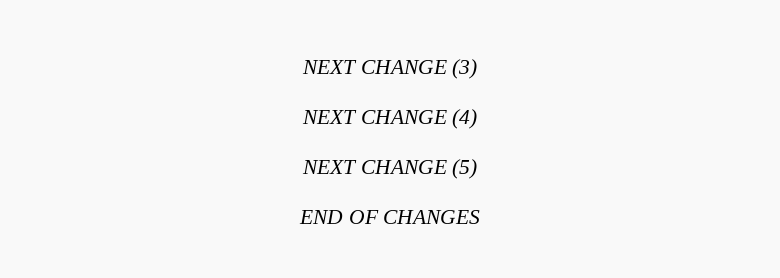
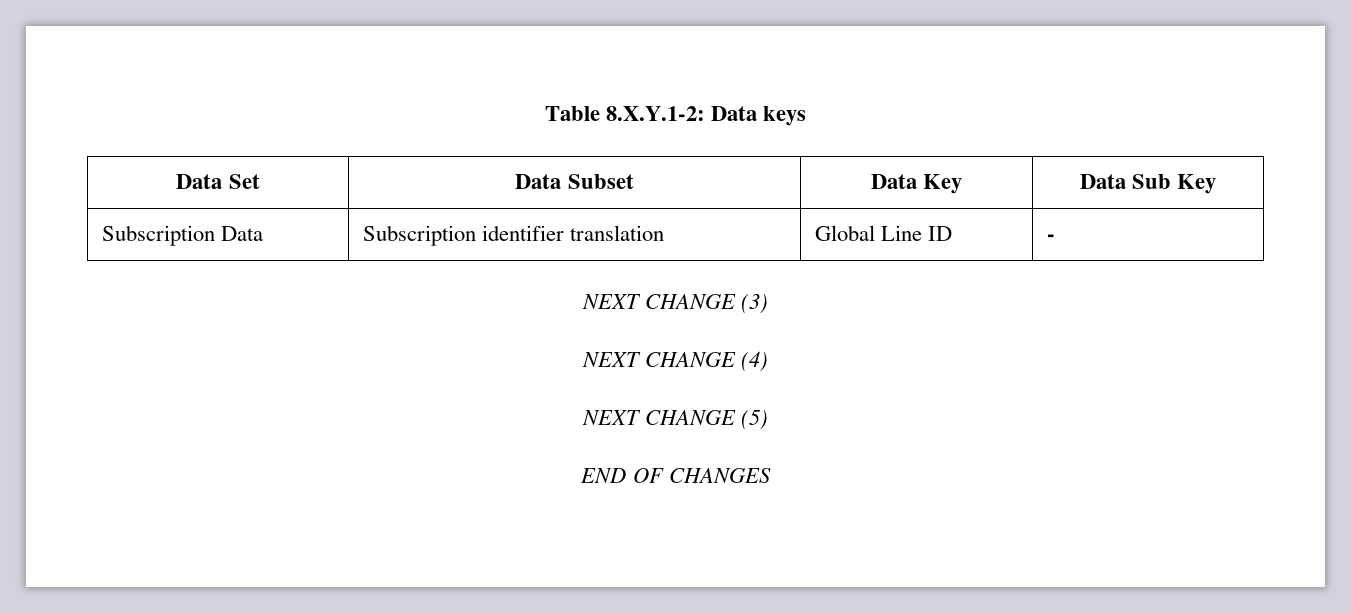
(301, 67) none -> [544,106,807,126] [176,174,260,189] [515,174,634,189] [870,174,963,194] [1079,174,1217,194] [102,225,264,246] [363,225,665,246] [815,225,953,241] [1047,234,1056,241] Table 8.X.Y.1-2: Data keys // Data Set | Data Subset | Data Key | Data Sub Key // Subscription Data | Subscription identifier translation | Global Line ID | - //

